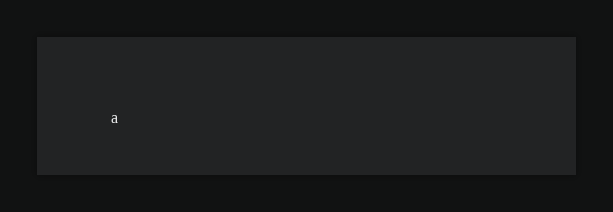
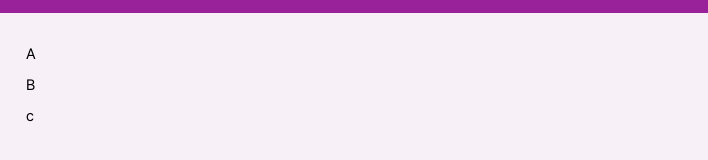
[111,115,118,123] a -> [26,48,36,59] [26,79,35,90] [26,112,34,122] A // B // c

